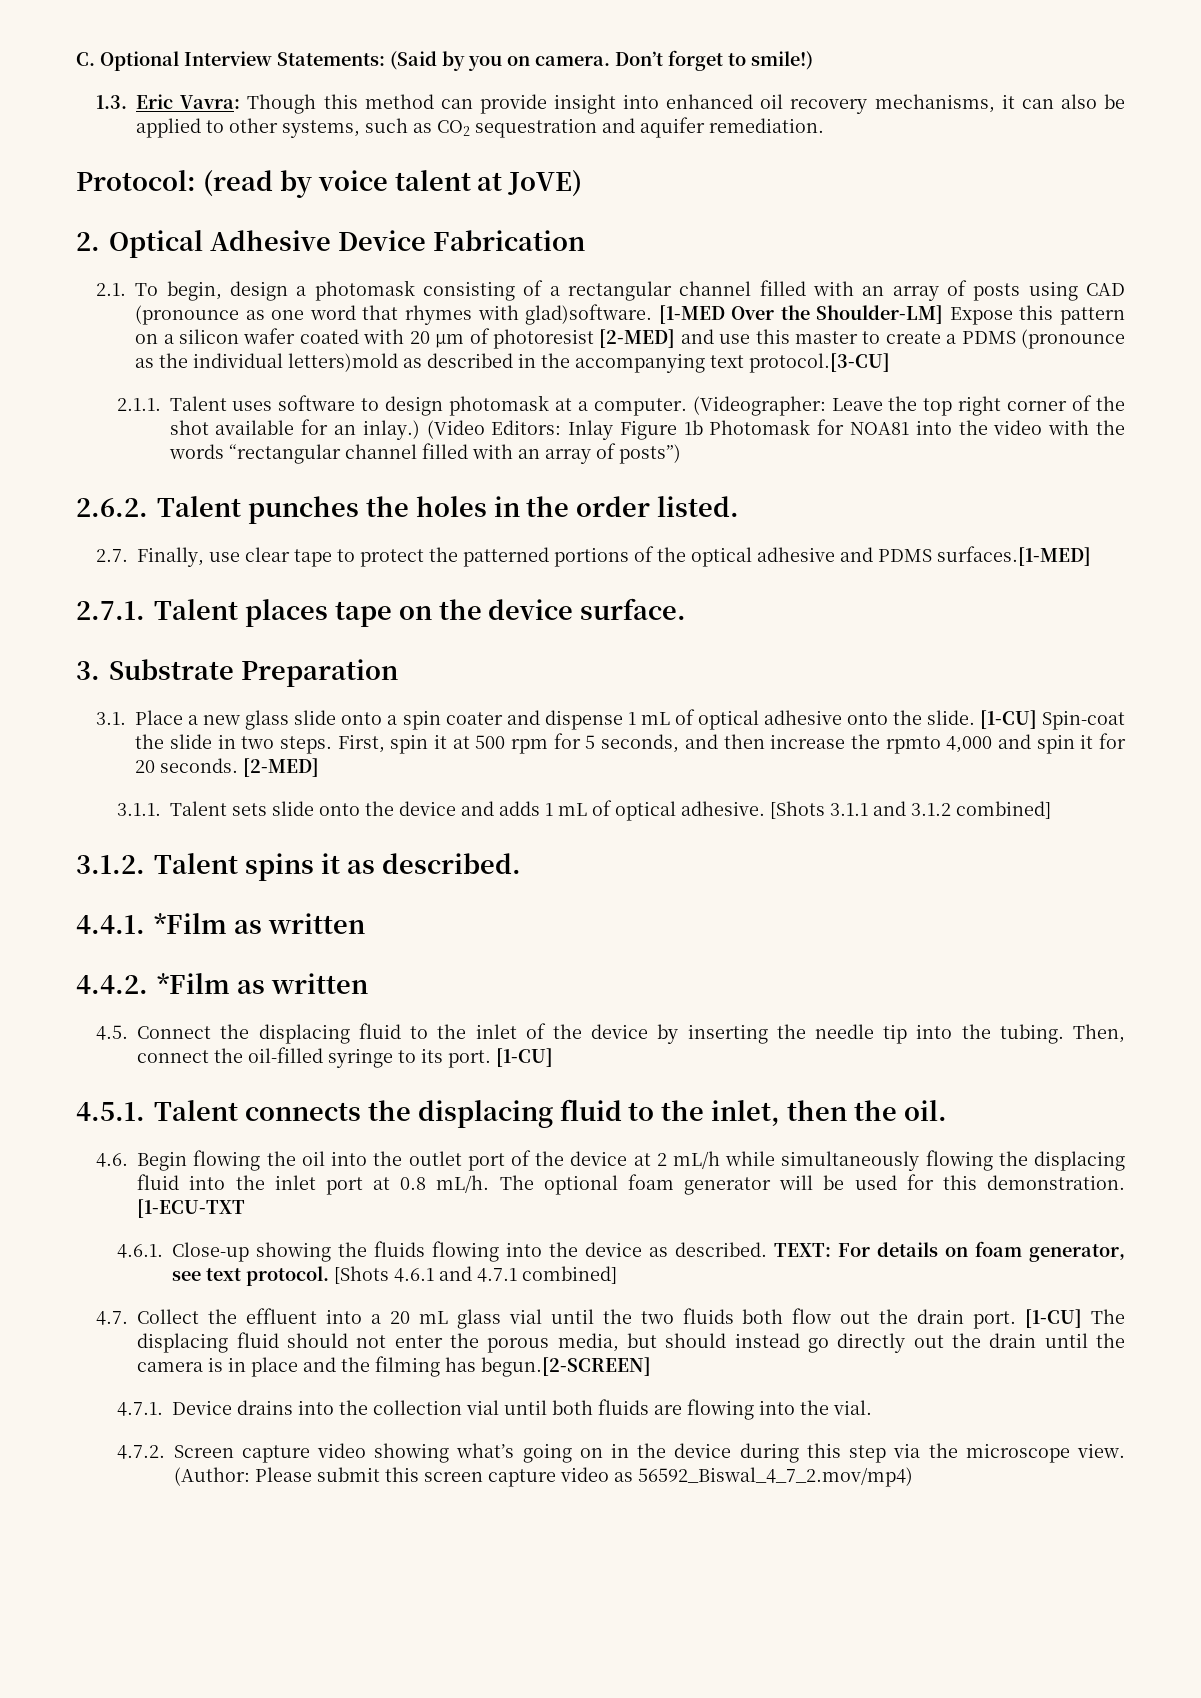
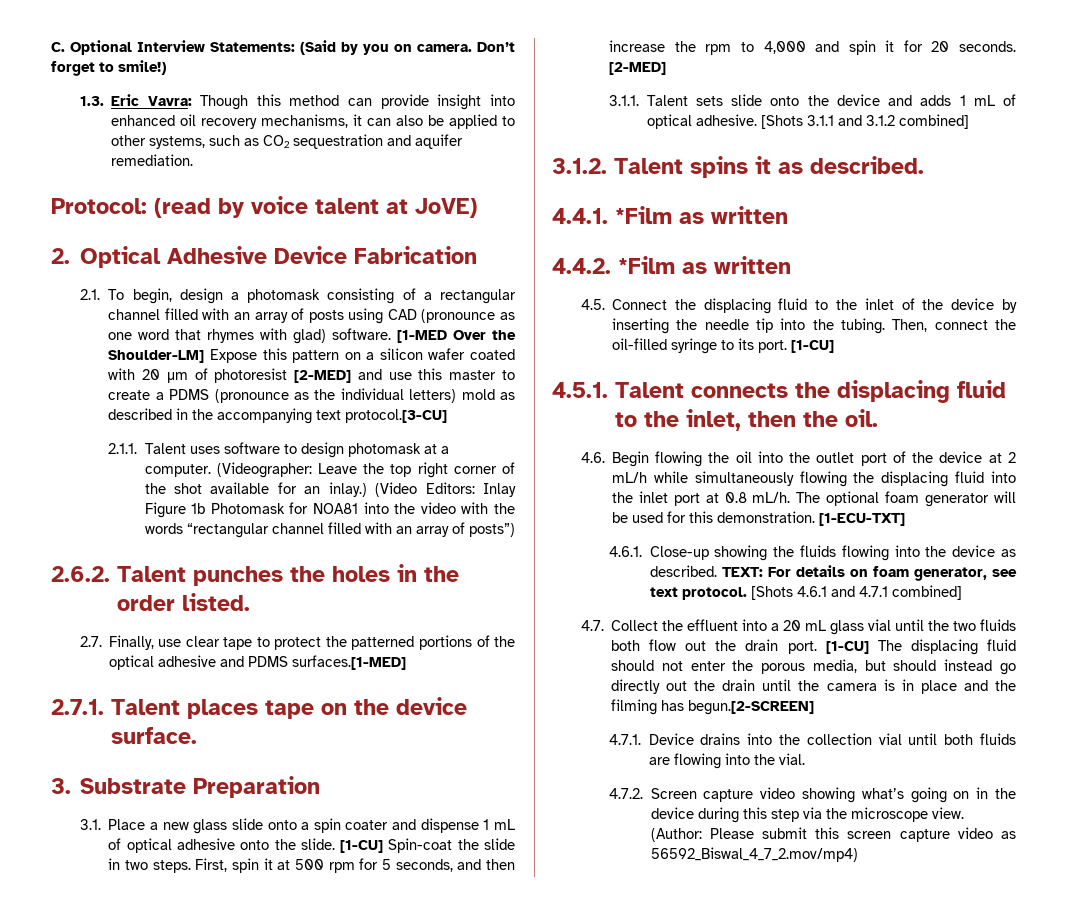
[525,304,653,325] glad)software. -> [293,328,392,344] glad) software.
[288,353,399,372] letters)mold -> [409,389,495,403] letters) mold
[885,736,941,754] rpmto -> [705,42,755,55] rpm to
[137,1199,246,1218] [1-ECU-TXT -> [818,513,905,526] [1-ECU-TXT]

